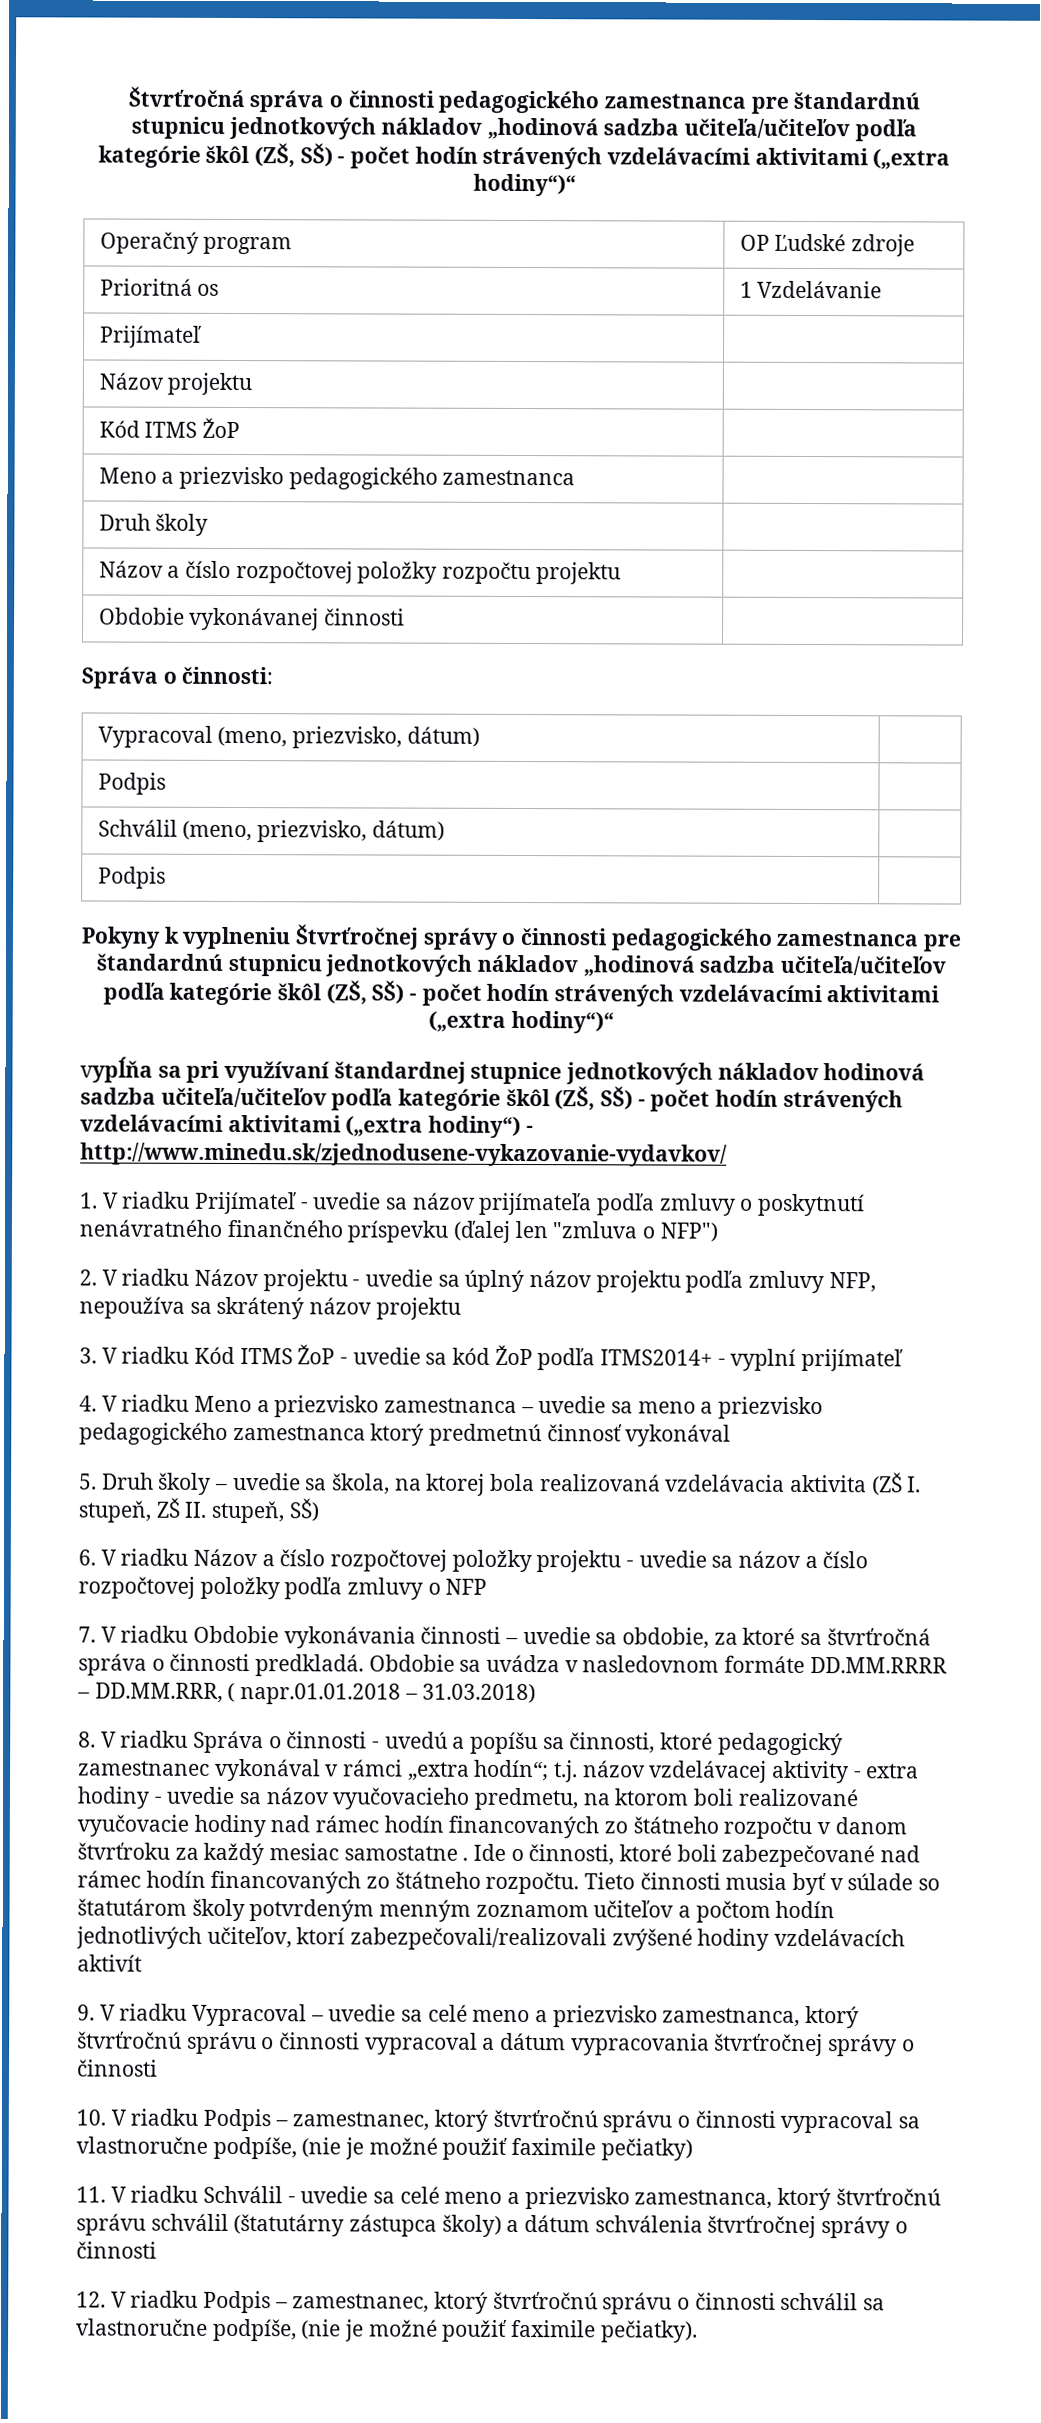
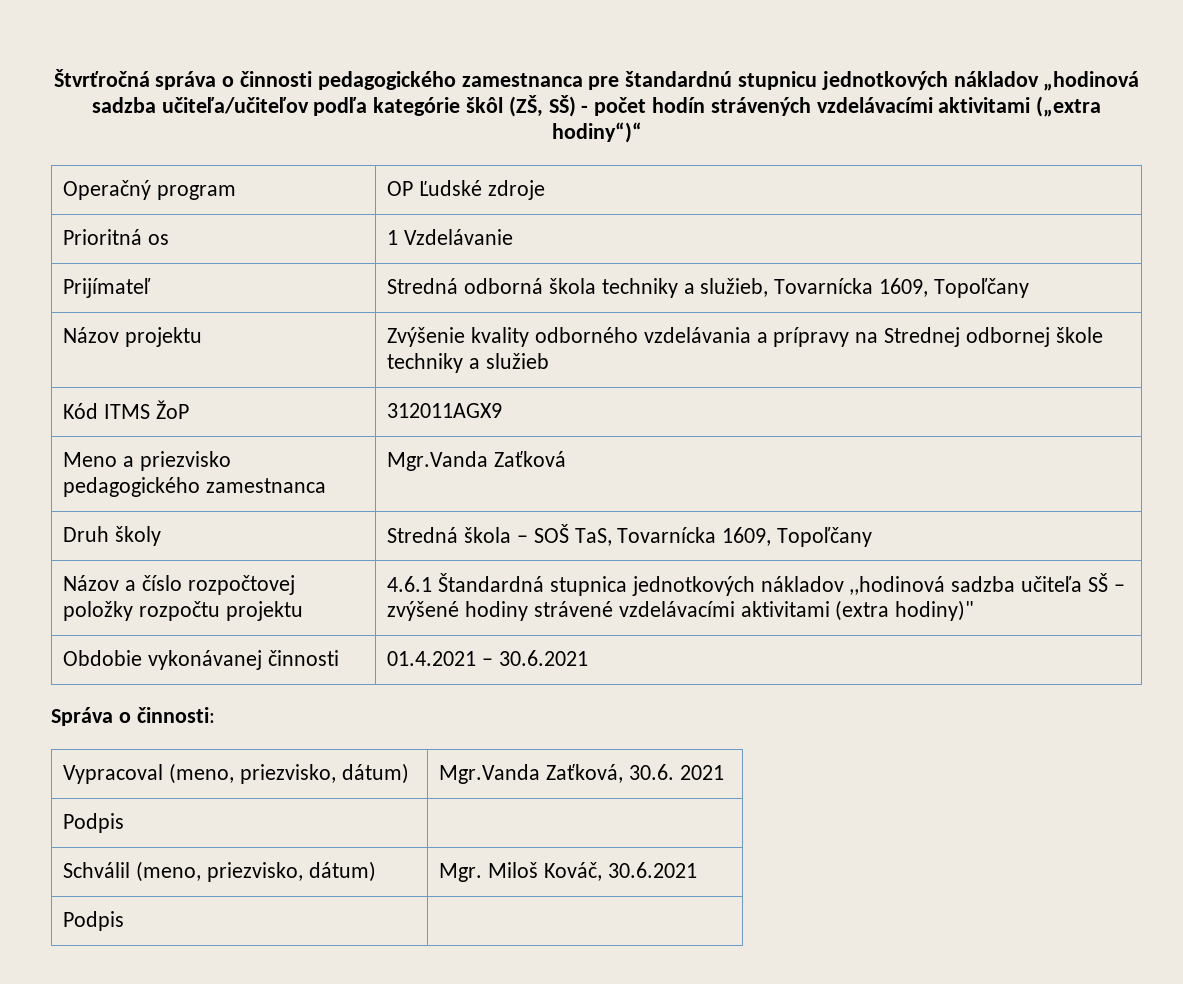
[98,372,253,396] // Názov projektu | -> [387,278,1029,298] [63,327,203,347] [387,327,1103,347] [387,353,550,373] Stredná odborná škola techniky a služieb, Tovarnícka 1609, Topoľčany // Názov projektu | Zvýšenie kvality odborného vzdelávania a prípravy na Strednej odbornej škole techniky a služieb
(240, 428) none -> [387,403,503,418] 312011AGX9
(576, 477) none -> [387,451,567,471] Mgr.Vanda Zaťková
(209, 524) none -> [387,524,873,547] Stredná škola – SOŠ TaS, Tovarnícka 1609, Topoľčany
(621, 573) none -> [387,573,1125,596] [387,600,975,621] 4.6.1 Štandardná stupnica jednotkových nákladov ,,hodinová sadzba učiteľa SŠ – zvýšené hodiny strávené vzdelávacími aktivitami (extra hodiny)"
(405, 617) none -> [387,650,589,666] 01.4.2021 – 30.6.2021
(480, 736) none -> [439,764,724,784] Mgr.Vanda Zaťková, 30.6. 2021
[97,866,166,889] [80,924,962,952] [95,953,947,977] [102,980,941,1007] [428,1010,614,1034] [80,1056,926,1085] [80,1086,903,1113] [80,1114,534,1139] [80,1142,728,1167] [80,1191,866,1217] [79,1219,718,1243] [79,1268,876,1294] [79,1296,461,1320] [79,1344,904,1372] [79,1394,824,1420] [79,1422,732,1447] [79,1472,922,1496] [78,1497,319,1524] [78,1548,869,1573] [78,1576,488,1600] [78,1625,931,1649] [78,1653,947,1677] [77,1682,537,1705] [78,1730,843,1756] [78,1758,920,1784] [77,1786,858,1811] [77,1814,907,1840] [77,1842,921,1868] [77,1870,941,1896] [77,1898,836,1923] [76,1926,906,1951] [77,1954,142,1972] [77,2003,860,2029] [77,2031,915,2057] [76,2059,158,2077] [76,2108,921,2134] [76,2136,693,2161] [76,2185,941,2211] [76,2213,908,2239] [76,2241,157,2259] [76,2290,886,2315] [76,2318,698,2343] // Podpis | // Pokyny k vyplneniu Štvrťročnej správy o činnosti pedagogického zamestnanca pre štandardnú stupnicu jednotkových nákladov „hodinová sadzba učiteľa/učiteľov podľa kategórie škôl (ZŠ, SŠ) - počet hodín strávených vzdelávacími aktivitami („extra hodiny“)“ // vypĺňa sa pri využívaní štandardnej stupnice jednotkových nákladov hodinová sadzba učiteľa/učiteľov podľa kategórie škôl (ZŠ, SŠ) - počet hodín strávených vzdelávacími aktivitami („extra hodiny“) - http://www.minedu.sk/zjednodusene-vykazovanie-vydavkov/ // 1. V riadku Prijímateľ - uvedie sa názov prijímateľa podľa zmluvy o poskytnutí nenávratného finančného príspevku (ďalej len "zmluva o NFP") // 2. V riadku Názov projektu - uvedie sa úplný názov projektu podľa zmluvy NFP, nepoužíva sa skrátený názov projektu // 3. V riadku Kód ITMS ŽoP - uvedie sa kód ŽoP podľa ITMS2014+ - vyplní prijímateľ // 4. V riadku Meno a priezvisko zamestnanca – uvedie sa meno a priezvisko pedagogického zamestnanca ktorý predmetnú činnosť vykonával // 5. Druh školy – uvedie sa škola, na ktorej bola realizovaná vzdelávacia aktivita (ZŠ I. stupeň, ZŠ II. stupeň, SŠ) // 6. V riadku Názov a číslo rozpočtovej položky projektu - uvedie sa názov a číslo rozpočtovej položky podľa zmluvy o NFP // 7. V riadku Obdobie vykonávania činnosti – uvedie sa obdobie, za ktoré sa štvrťročná správa o činnosti predkladá. Obdobie sa uvádza v nasledovnom formáte DD.MM.RRRR – DD.MM.RRR, ( napr.01.01.2018 – 31.03.2018) // 8. V riadku Správa o činnosti - uvedú a popíšu sa činnosti, ktoré pedagogický zamestnanec vykonával v rámci „extra hodín“; t.j. názov vzdelávacej aktivity - extra hodiny - uvedie sa názov vyučovacieho predmetu, na ktorom boli realizované vyučovacie hodiny nad rámec hodín financovaných zo štátneho rozpočtu v danom štvrťroku za každý mesiac samostatne . Ide o činnosti, ktoré boli zabezpečované nad rámec hodín financovaných zo štátneho rozpočtu. Tieto činnosti musia byť v súlade so štatutárom školy potvrdeným menným zoznamom učiteľov a počtom hodín jednotlivých učiteľov, ktorí zabezpečovali/realizovali zvýšené hodiny vzdelávacích aktivít // 9. V riadku Vypracoval – uvedie sa celé meno a priezvisko zamestnanca, ktorý štvrťročnú správu o činnosti vypracoval a dátum vypracovania štvrťročnej správy o činnosti // 10. V riadku Podpis – zamestnanec, ktorý štvrťročnú správu o činnosti vypracoval sa vlastnoručne podpíše, (nie je možné použiť faximile pečiatky) // 11. V riadku Schválil - uvedie sa celé meno a priezvisko zamestnanca, ktorý štvrťročnú správu schválil (štatutárny zástupca školy) a dátum schválenia štvrťročnej správy o činnosti // 12. V riadku Podpis – zamestnanec, ktorý štvrťročnú správu o činnosti schválil sa vlastnoručne podpíše, (nie je možné použiť faximile pečiatky). -> [439,862,697,882] [63,911,125,931] Mgr. Miloš Kováč, 30.6.2021 // Podpis |

